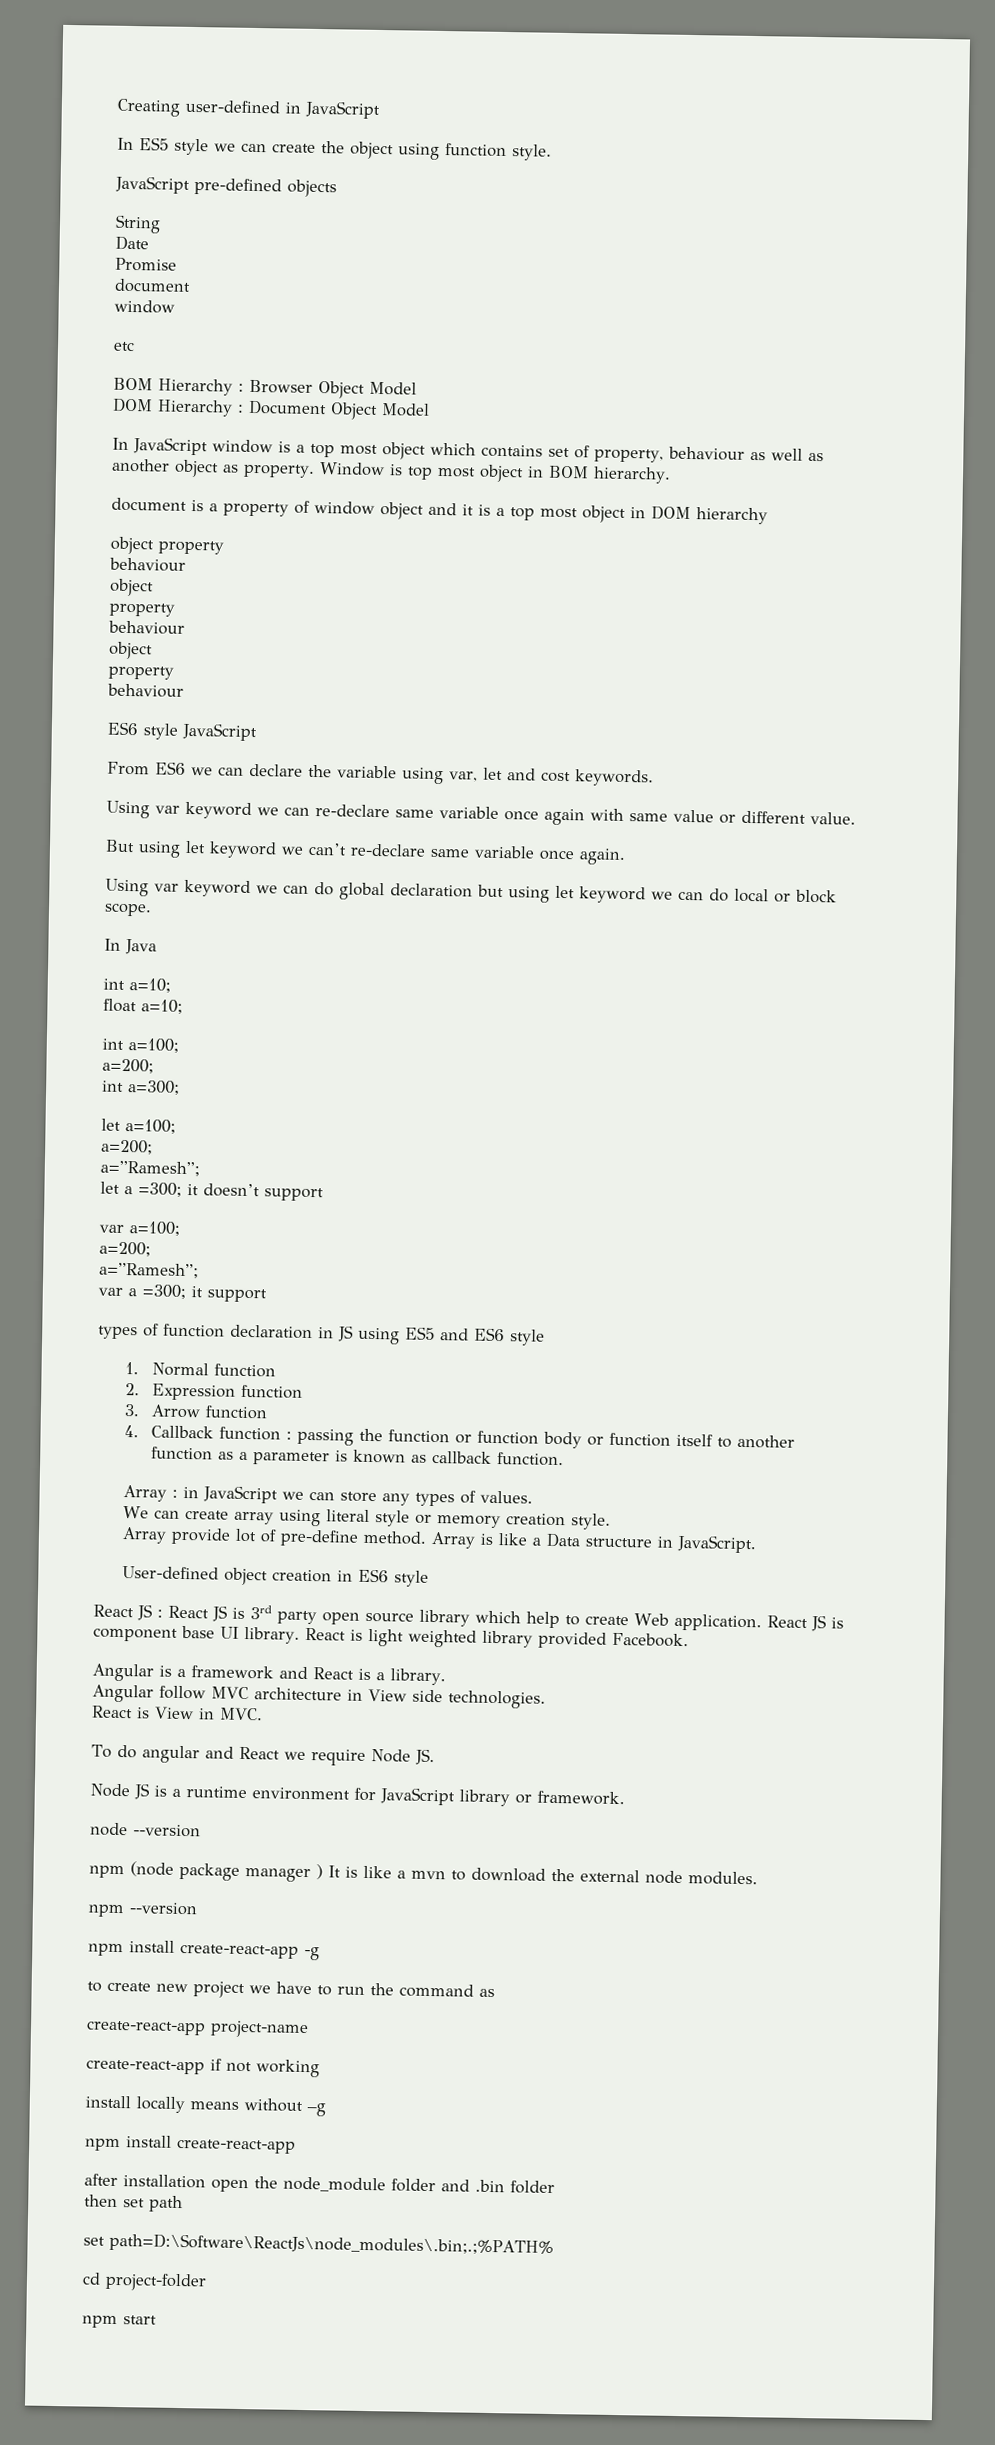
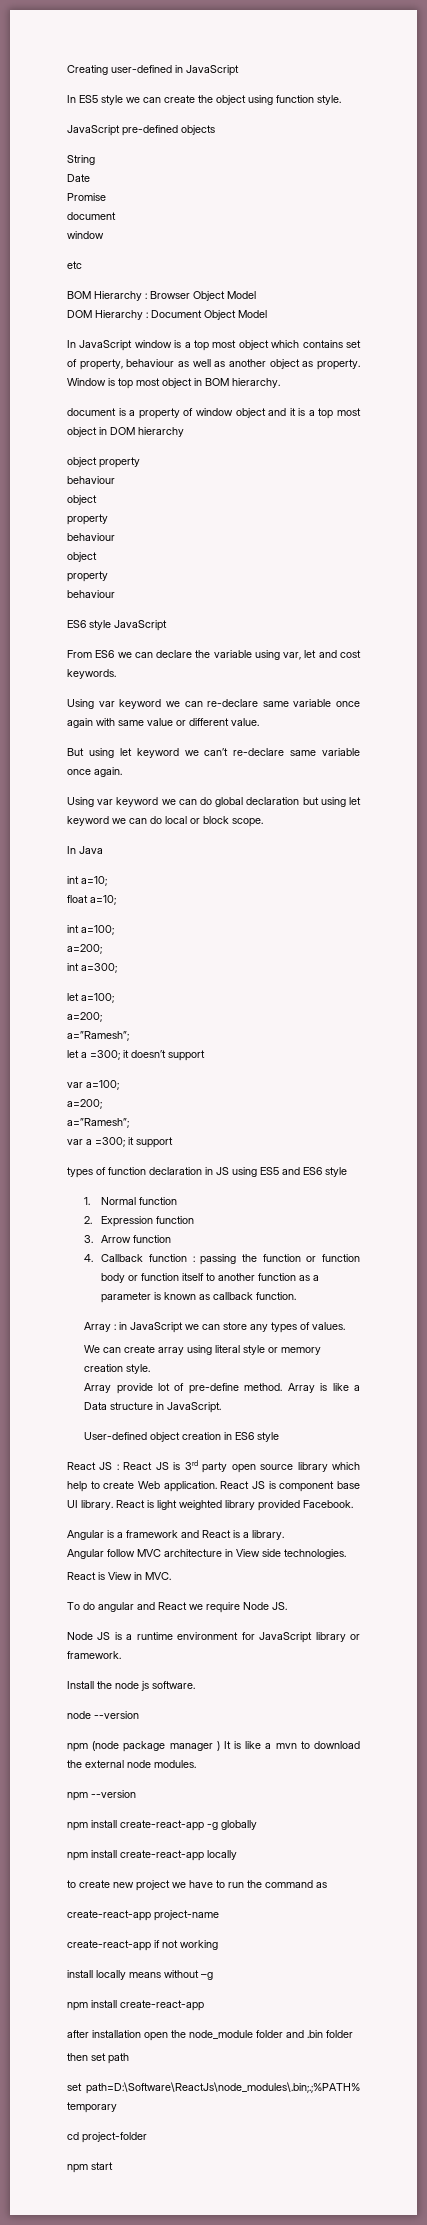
(625, 1798) none -> [67,1681,195,1691] // Install the node js software.
(320, 1953) none -> [221,1820,257,1830] [67,1850,237,1861] globally // npm install create-react-app locally
(554, 2245) none -> [67,2102,117,2113] temporary

